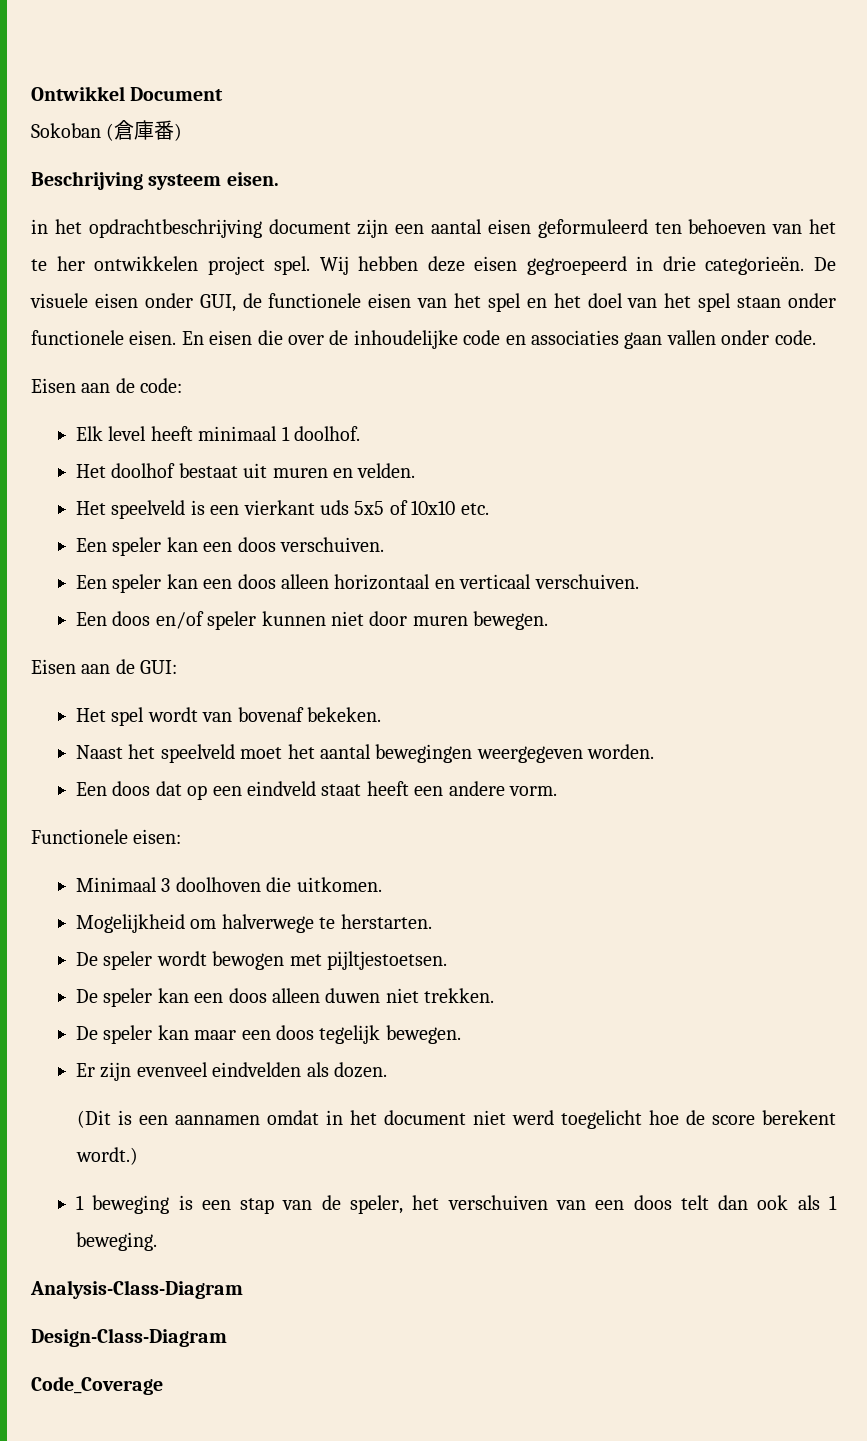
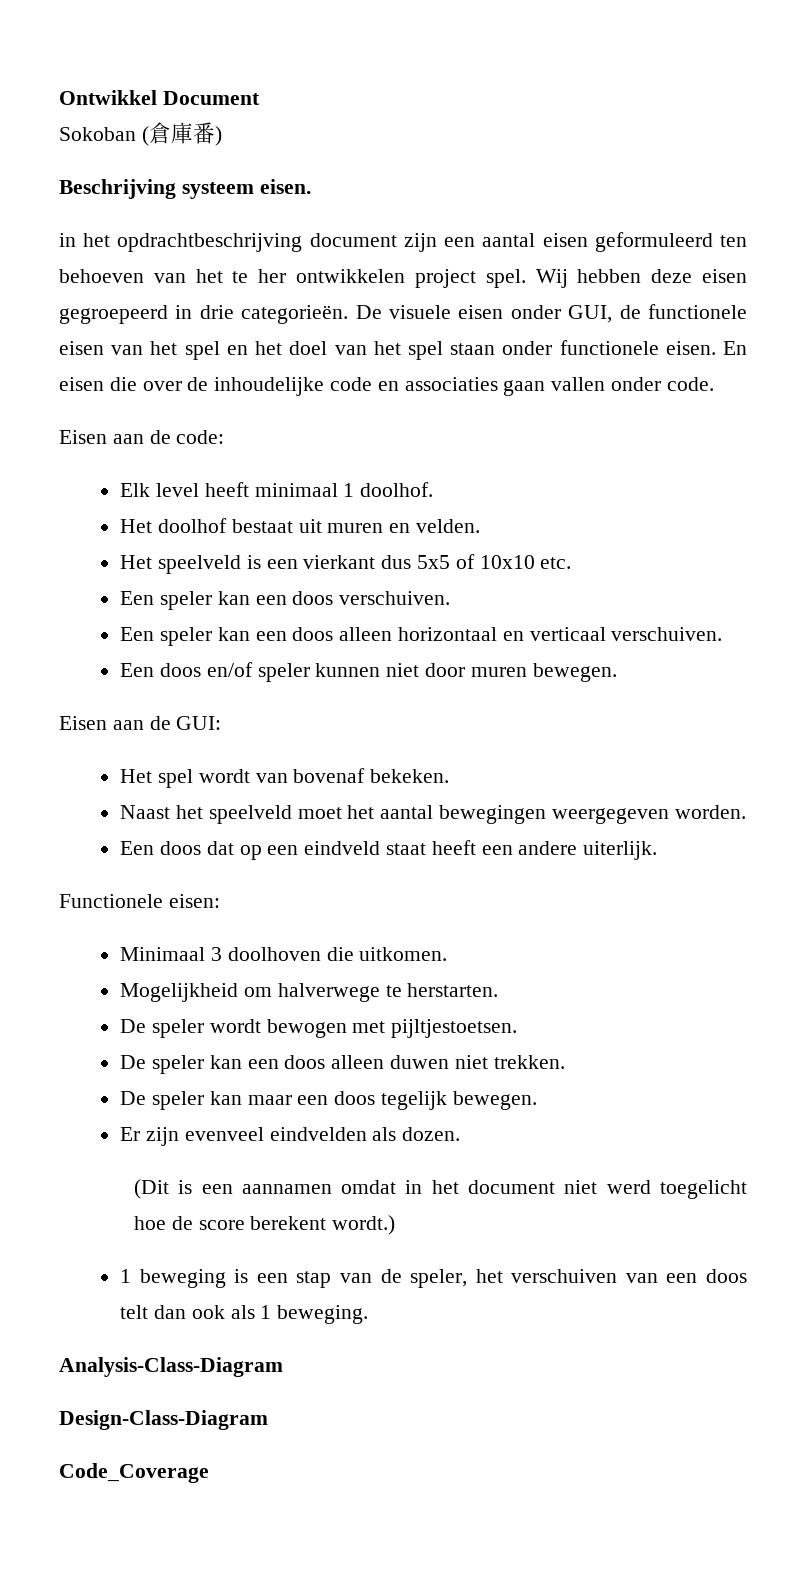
[319,500,349,515] uds -> [381,555,412,569] dus
[508,786,557,796] vorm. -> [583,841,658,860] uiterlijk.

